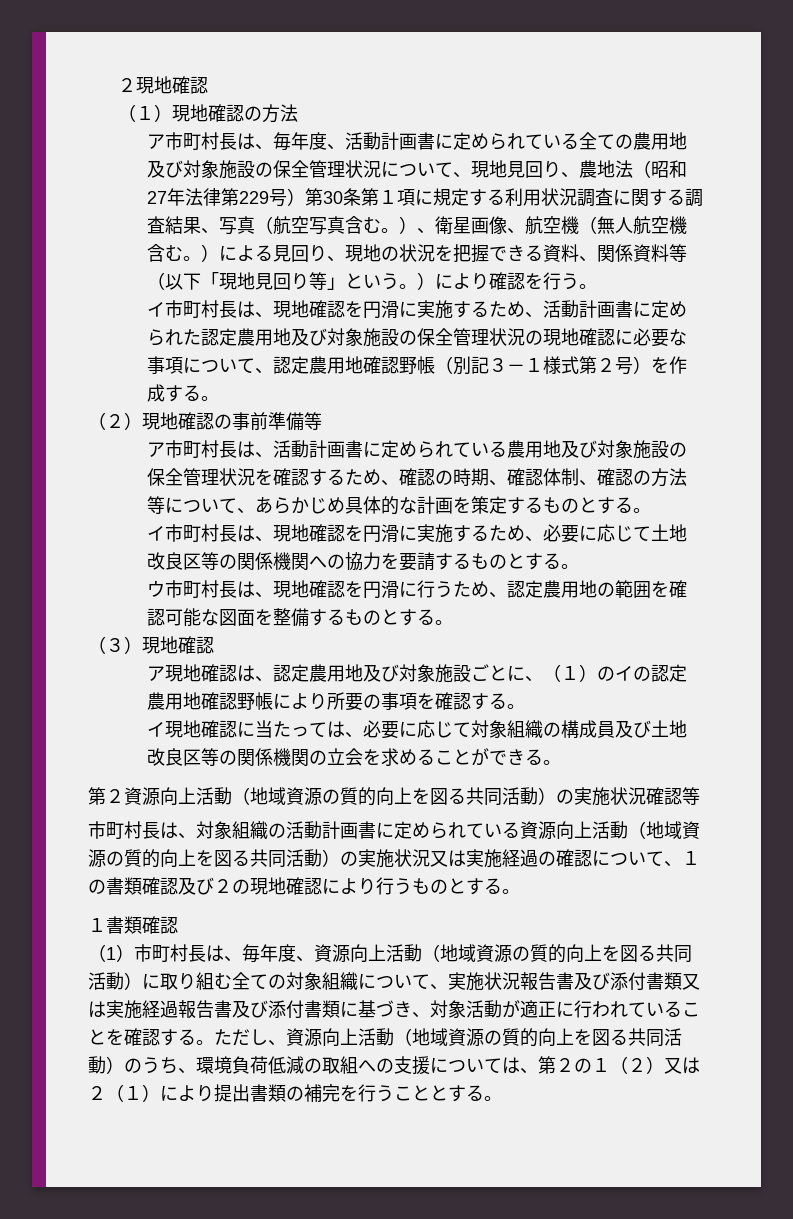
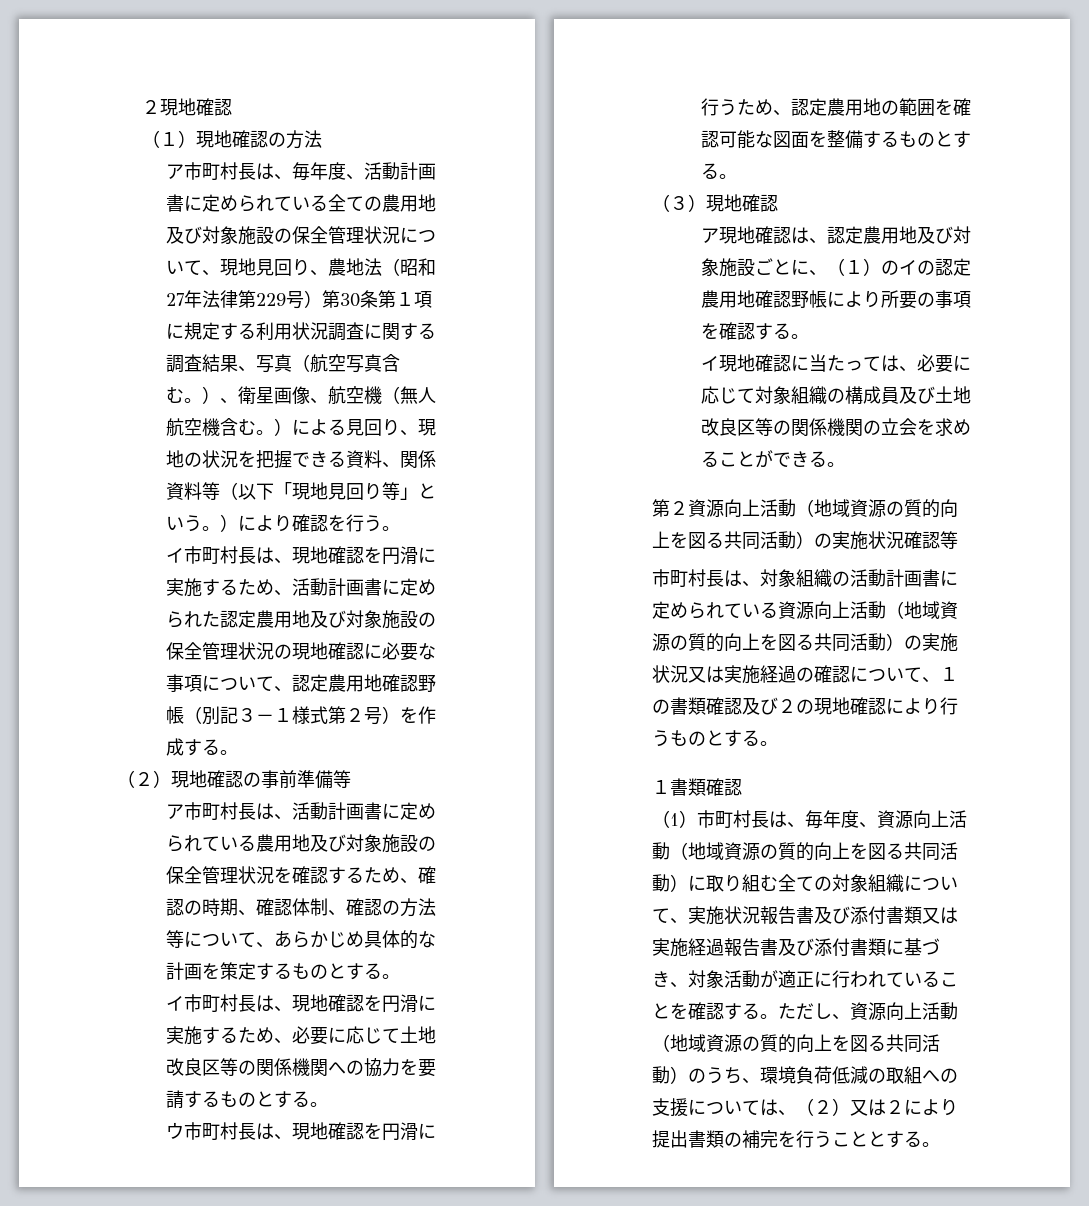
[538,1056,610,1074] 第２の１ -> (796, 1113) none
[106,1084,160,1102] （１） -> (904, 1107) none

